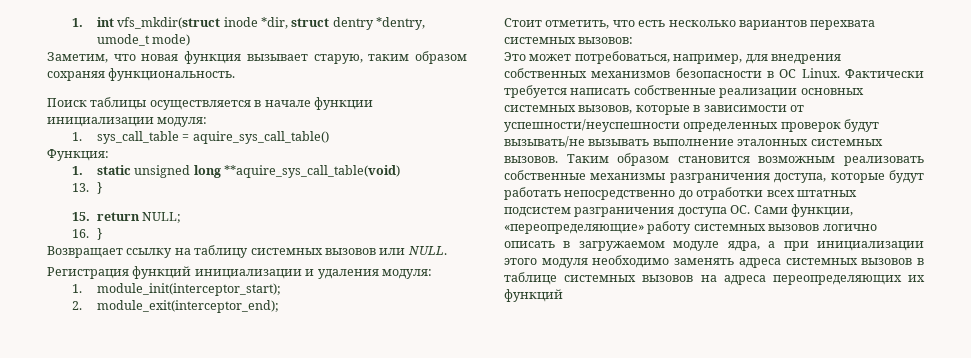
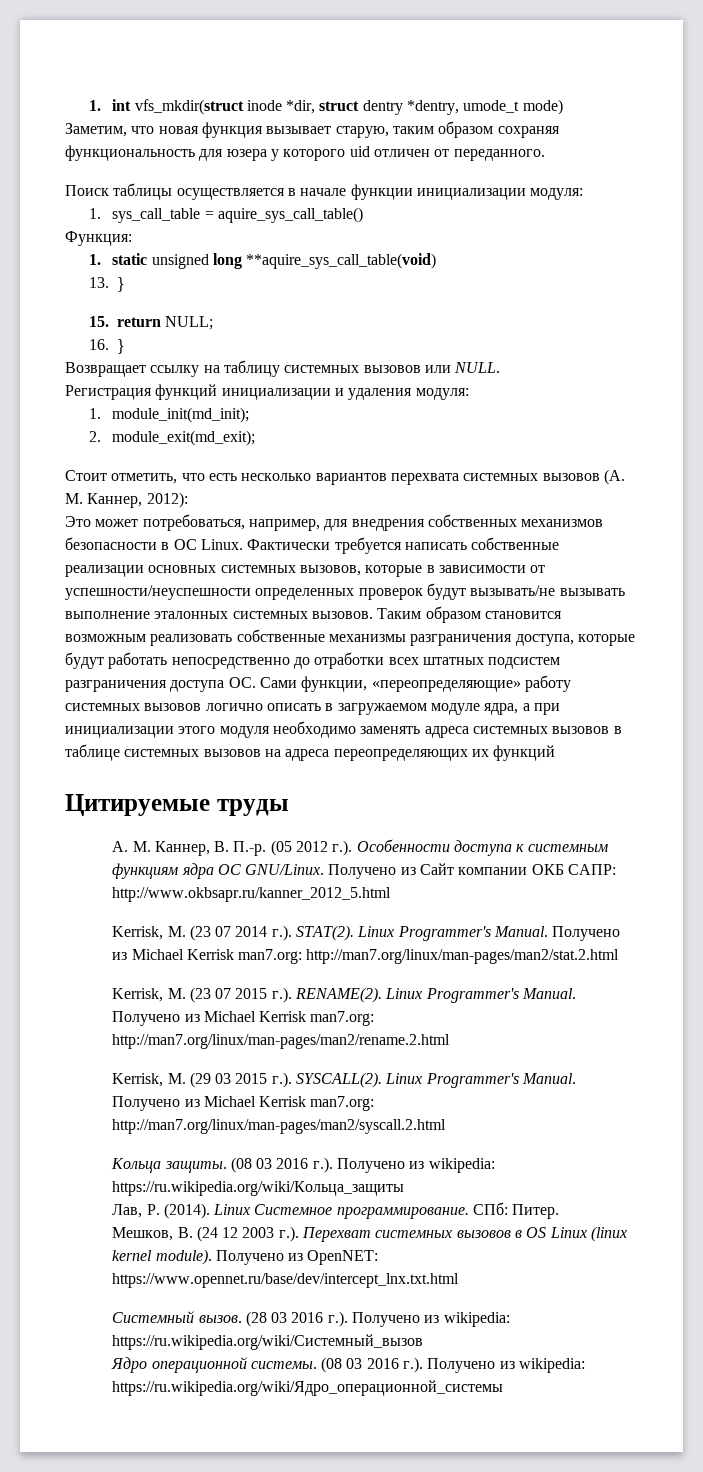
[108,68,236,81] функциональность. -> [65,145,545,161] функциональность для юзера у которого uid отличен от переданного.
[96,283,281,296] module_init(interceptor_start); -> [112,407,250,423] module_init(md_init);
[96,300,279,313] module_exit(interceptor_end); -> [112,430,256,446] module_exit(md_exit);
[578,37,634,44] вызовов: -> [542,469,625,485] [65,492,188,508] вызовов (A. М. Каннер, 2012):
(563, 295) none -> [65,794,289,816] [112,839,608,856] [112,863,617,879] [112,887,392,902] [112,925,621,941] [112,949,620,964] [112,987,577,1003] [112,1011,375,1026] [112,1034,451,1049] [112,1072,577,1088] [112,1096,375,1111] [112,1119,447,1134] [111,1157,495,1173] [112,1181,405,1196] [112,1202,560,1219] [112,1226,628,1242] [112,1249,379,1265] [112,1273,460,1288] [112,1311,510,1327] [112,1334,424,1350] [111,1357,586,1373] [112,1380,504,1396] // Цитируемые труды // A. М. Каннер, B. П.-р. (05 2012 г.). Особенности доступа к системным функциям ядра ОС GNU/Linux. Получено из Сайт компании ОКБ САПР: http://www.okbsapr.ru/kanner_2012_5.html // Kerrisk, M. (23 07 2014 г.). STAT(2). Linux Programmer's Manual. Получено из Michael Kerrisk man7.org: http://man7.org/linux/man-pages/man2/stat.2.html // Kerrisk, M. (23 07 2015 г.). RENAME(2). Linux Programmer's Manual. Получено из Michael Kerrisk man7.org: http://man7.org/linux/man-pages/man2/rename.2.html // Kerrisk, M. (29 03 2015 г.). SYSCALL(2). Linux Programmer's Manual. Получено из Michael Kerrisk man7.org: http://man7.org/linux/man-pages/man2/syscall.2.html // Кольца защиты. (08 03 2016 г.). Получено из wikipedia: https://ru.wikipedia.org/wiki/Кольца_защиты // Лав, Р. (2014). Linux Системное программирование. СПб: Питер. // Мешков, В. (24 12 2003 г.). Перехват системных вызовов в OS Linux (linux kernel module). Получено из OpenNET: https://www.opennet.ru/base/dev/intercept_lnx.txt.html // Системный вызов. (28 03 2016 г.). Получено из wikipedia: https://ru.wikipedia.org/wiki/Системный_вызов // Ядро операционной системы. (08 03 2016 г.). Получено из wikipedia: https://ru.wikipedia.org/wiki/Ядро_операционной_системы

